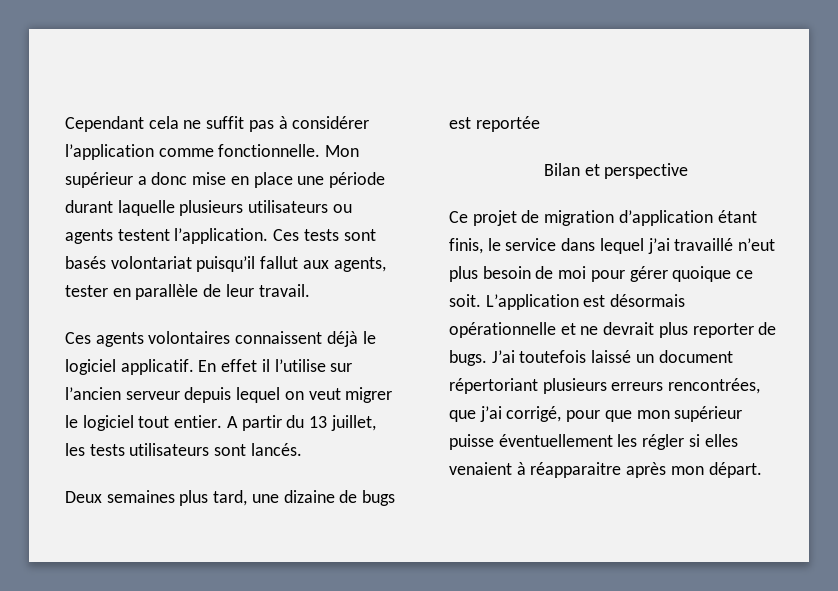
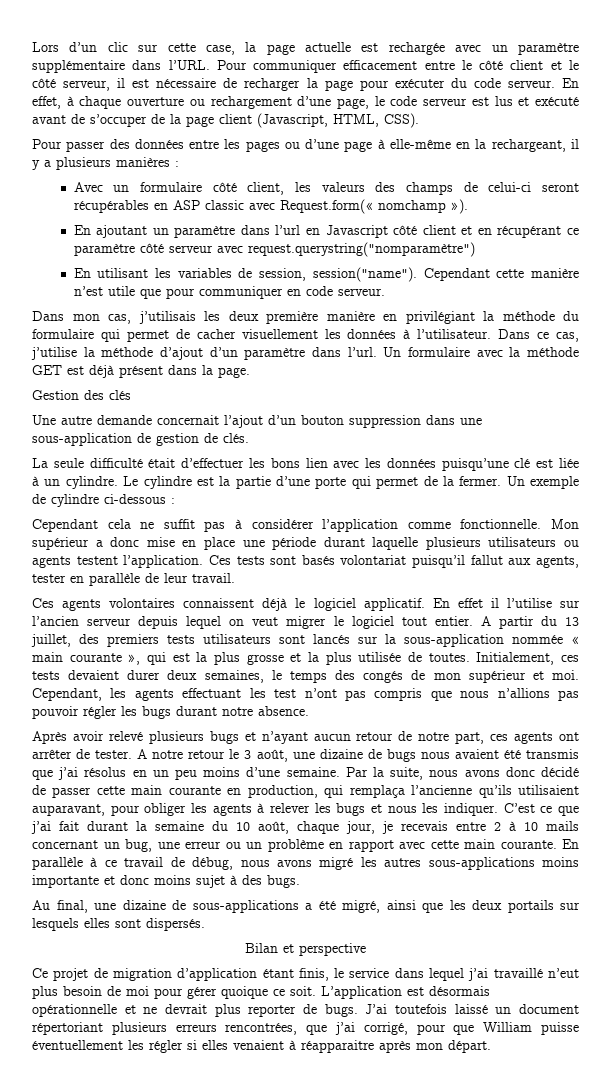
(65, 124) none -> [32,42,579,55] [32,60,579,73] [32,78,579,91] [32,96,579,109] [32,113,419,128] [32,139,579,152] [32,157,179,170] [73,182,579,195] [73,199,468,214] [73,225,580,238] [73,242,475,257] [73,267,579,282] [73,286,385,299] [32,311,579,324] [32,329,580,342] [31,347,580,360] [32,365,250,378] [32,390,131,400] [32,415,482,428] [32,433,249,446] [32,458,579,471] [32,476,579,489] [32,494,175,507] Lors d’un clic sur cette case, la page actuelle est rechargée avec un paramètre supplémentaire dans l’URL. Pour communiquer efficacement entre le côté client et le côté serveur, il est nécessaire de recharger la page pour exécuter du code serveur. En effet, à chaque ouverture ou rechargement d’une page, le code serveur est lus et exécuté avant de s’occuper de la page client (Javascript, HTML, CSS). // Pour passer des données entre les pages ou d’une page à elle-même en la rechargeant, il y a plusieurs manières : // Avec un formulaire côté client, les valeurs des champs de celui-ci seront récupérables en ASP classic avec Request.form(« nomchamp »). // En ajoutant un paramètre dans l’url en Javascript côté client et en récupérant ce paramètre côté serveur avec request.querystring("nomparamètre") // En utilisant les variables de session, session("name"). Cependant cette manière n’est utile que pour communiquer en code serveur. // Dans mon cas, j’utilisais les deux première manière en privilégiant la méthode du formulaire qui permet de cacher visuellement les données à l’utilisateur. Dans ce cas, j’utilise la méthode d’ajout d’un paramètre dans l’url. Un formulaire avec la méthode GET est déjà présent dans la page. // Gestion des clés // Une autre demande concernait l’ajout d’un bouton suppression dans une sous-application de gestion de clés. // La seule difficulté était d’effectuer les bons lien avec les données puisqu’une clé est liée à un cylindre. Le cylindre est la partie d’une porte qui permet de la fermer. Un exemple de cylindre ci-dessous : //
[65,443,85,456] les -> [79,634,159,647] des premiers
[250,443,302,456] [65,490,396,506] [449,116,540,132] lancés. // Deux semaines plus tard, une dizaine de bugs est reportée -> [313,634,579,647] [32,652,580,665] [32,670,579,683] [32,688,580,701] [32,706,309,719] [32,731,580,744] [32,749,579,762] [32,767,579,780] [32,785,579,798] [32,803,580,816] [31,821,579,834] [32,839,579,852] [32,857,579,870] [32,875,300,888] [32,900,580,913] [32,918,205,931] lancés sur la sous-application nommée « main courante », qui est la plus grosse et la plus utilisée de toutes. Initialement, ces tests devaient durer deux semaines, le temps des congés de mon supérieur et moi. Cependant, les agents effectuant les test n’ont pas compris que nous n’allions pas pouvoir régler les bugs durant notre absence. // Après avoir relevé plusieurs bugs et n’ayant aucun retour de notre part, ces agents ont arrêter de tester. A notre retour le 3 août, une dizaine de bugs nous avaient été transmis que j’ai résolus en un peu moins d’une semaine. Par la suite, nous avons donc décidé de passer cette main courante en production, qui remplaça l’ancienne qu’ils utilisaient auparavant, pour obliger les agents à relever les bugs et nous les indiquer. C’est ce que j’ai fait durant la semaine du 10 août, chaque jour, je recevais entre 2 à 10 mails concernant un bug, une erreur ou un problème en rapport avec cette main courante. En parallèle à ce travail de débug, nous avons migré les autres sous-applications moins importante et donc moins sujet à des bugs. // Au final, une dizaine de sous-applications a été migré, ainsi que les deux portails sur lesquels elles sont dispersés.
[636,406,743,422] mon supérieur -> [483,1022,533,1032] William

